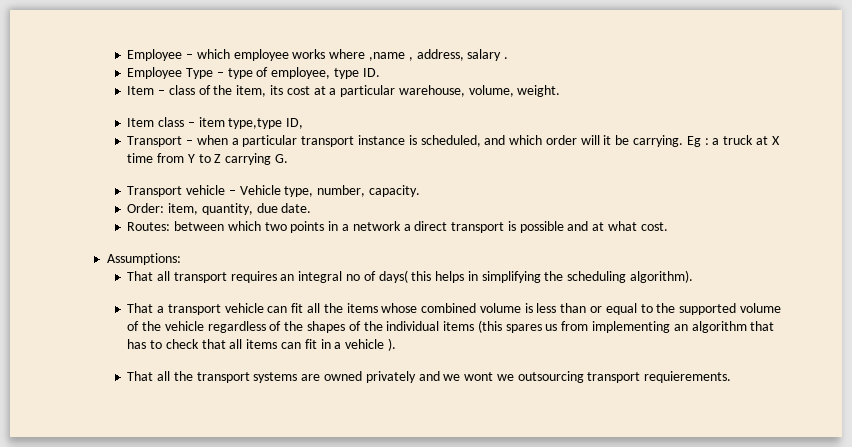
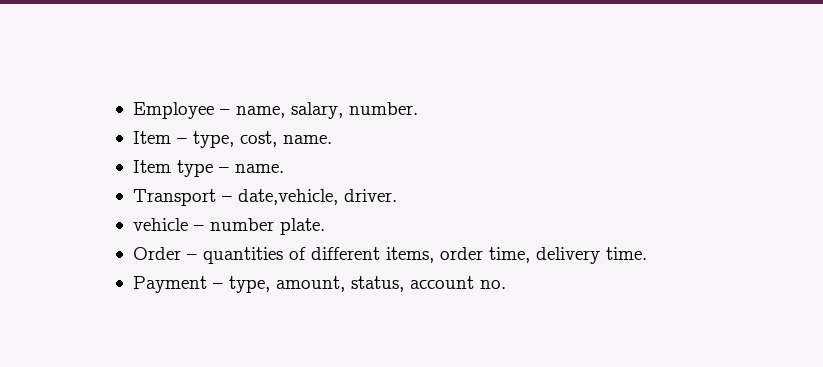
[196,49,509,61] [127,67,380,79] [127,85,561,97] [127,117,304,129] [127,135,780,147] [127,153,289,165] [127,185,421,197] [127,203,312,215] [127,221,668,233] [106,253,181,265] [127,270,694,283] [127,303,781,315] [127,320,775,333] [127,338,396,351] [127,371,732,383] which employee works where ,name , address, salary . // Employee Type – type of employee, type ID. // Item – class of the item, its cost at a particular warehouse, volume, weight. // Item class – item type,type ID, // Transport – when a particular transport instance is scheduled, and which order will it be carrying. Eg : a truck at X time from Y to Z carrying G. // Transport vehicle – Vehicle type, number, capacity. // Order: item, quantity, due date. // Routes: between which two points in a network a direct transport is possible and at what cost. // Assumptions: // That all transport requires an integral no of days( this helps in simplifying the scheduling algorithm). // That a transport vehicle can fit all the items whose combined volume is less than or equal to the supported volume of the vehicle regardless of the shapes of the individual items (this spares us from implementing an algorithm that has to check that all items can fit in a vehicle ). // That all the transport systems are owned privately and we wont we outsourcing transport requierements. -> [236,102,419,119] [133,131,333,148] [133,160,285,177] [133,189,398,206] [133,218,326,235] [133,247,648,264] [133,276,507,293] name, salary, number. // Item – type, cost, name. // Item type – name. // Transport – date,vehicle, driver. // vehicle – number plate. // Order – quantities of different items, order time, delivery time. // Payment – type, amount, status, account no.

